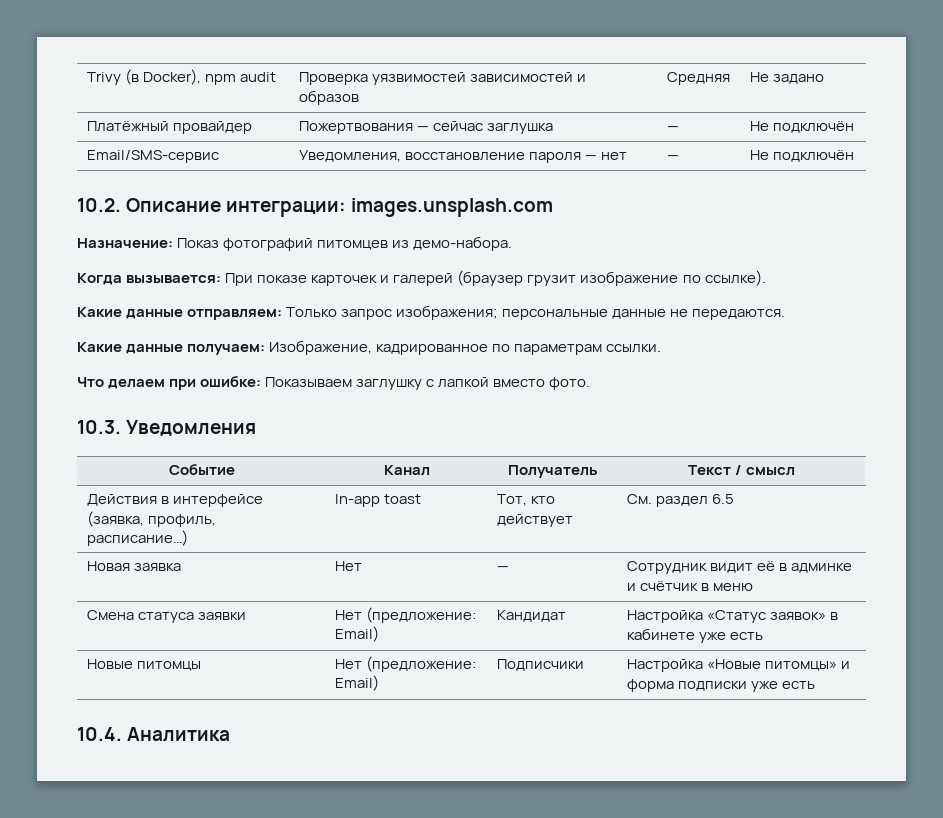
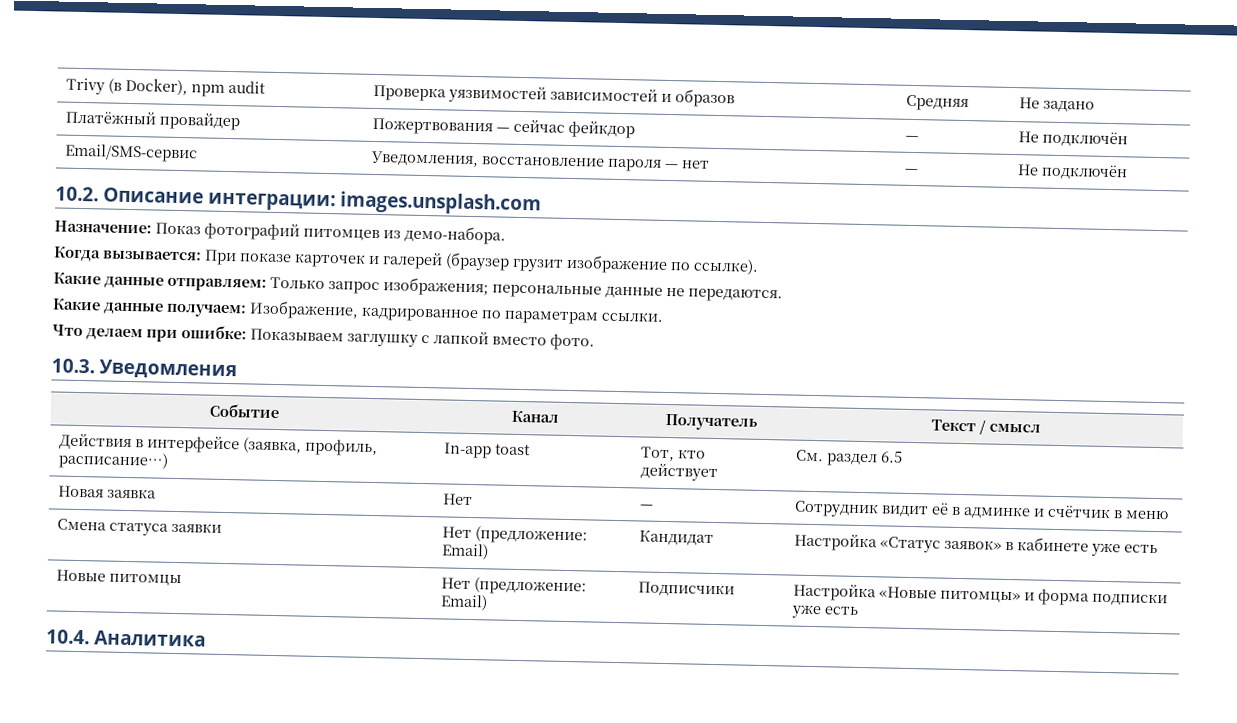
[486,123,553,134] заглушка -> [567,120,635,139] фейкдор

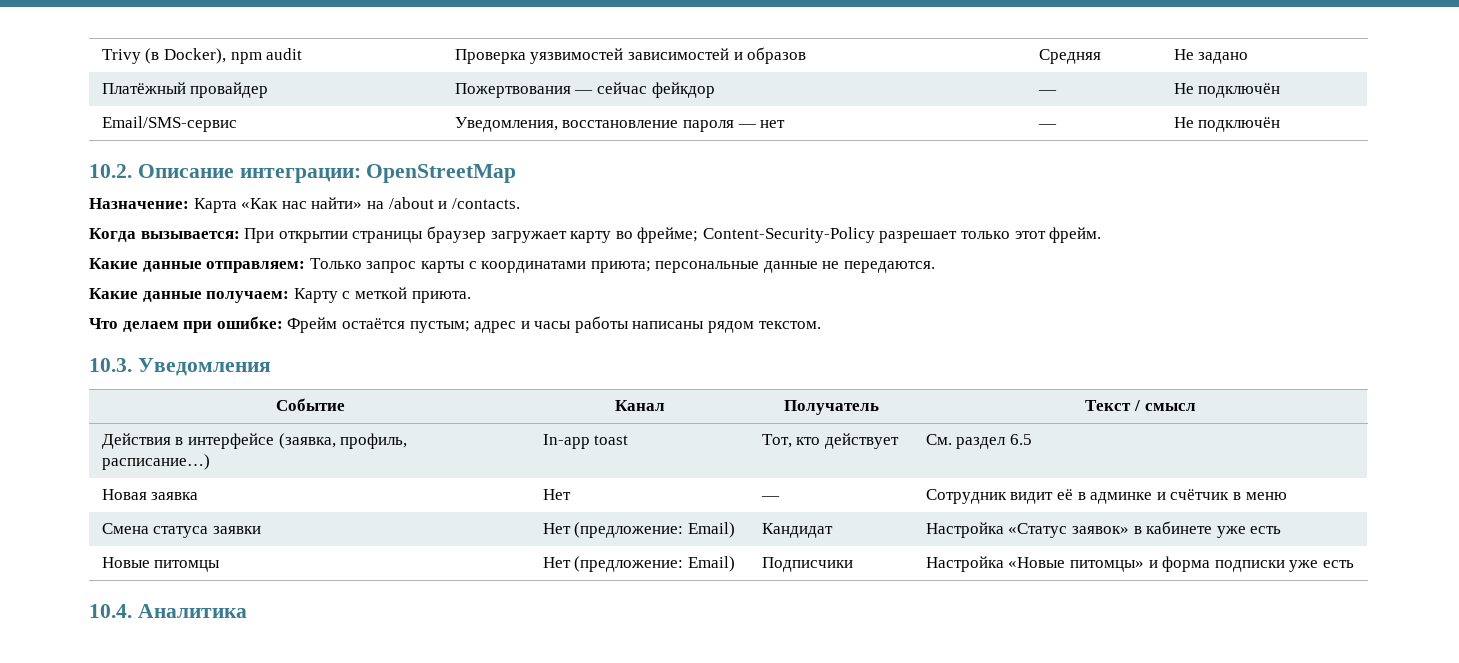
[340,191,542,216] images.unsplash.com -> [366,164,517,183] OpenStreetMap
[155,222,506,245] [53,246,759,275] Показ фотографий питомцев из демо-набора. // Когда вызывается: При показе карточек и галерей (браузер грузит изображение по ссылке). -> [193,197,520,213] [89,226,1102,243] Карта «Как нас найти» на /about и /contacts. // Когда вызывается: При открытии страницы браузер загружает карту во фрейме; Content-Security-Policy разрешает только этот фрейм.
[383,277,489,297] изображения; -> [420,261,651,273] карты с координатами приюта;
[249,300,664,325] Изображение, кадрированное по параметрам ссылки. -> [293,287,471,303] Карту с меткой приюта.
[250,328,595,351] Показываем заглушку с лапкой вместо фото. -> [287,316,821,333] Фрейм остаётся пустым; адрес и часы работы написаны рядом текстом.

